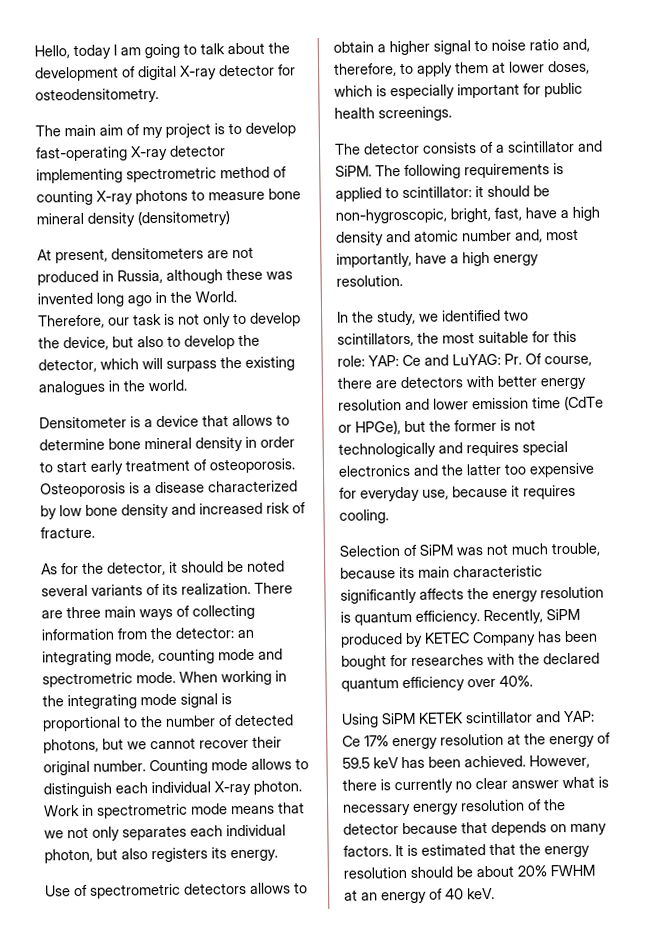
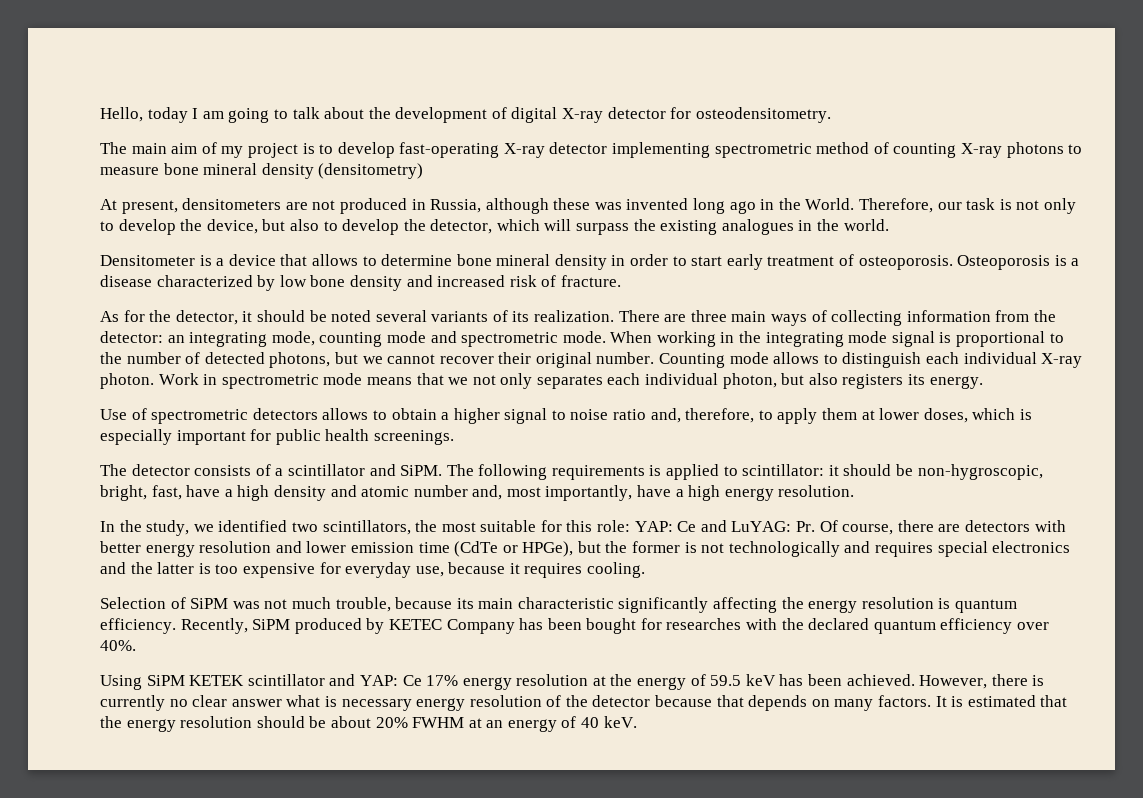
(502, 469) none -> [198,563,211,574] is
[419,588,464,600] affects -> [713,597,778,613] affecting

